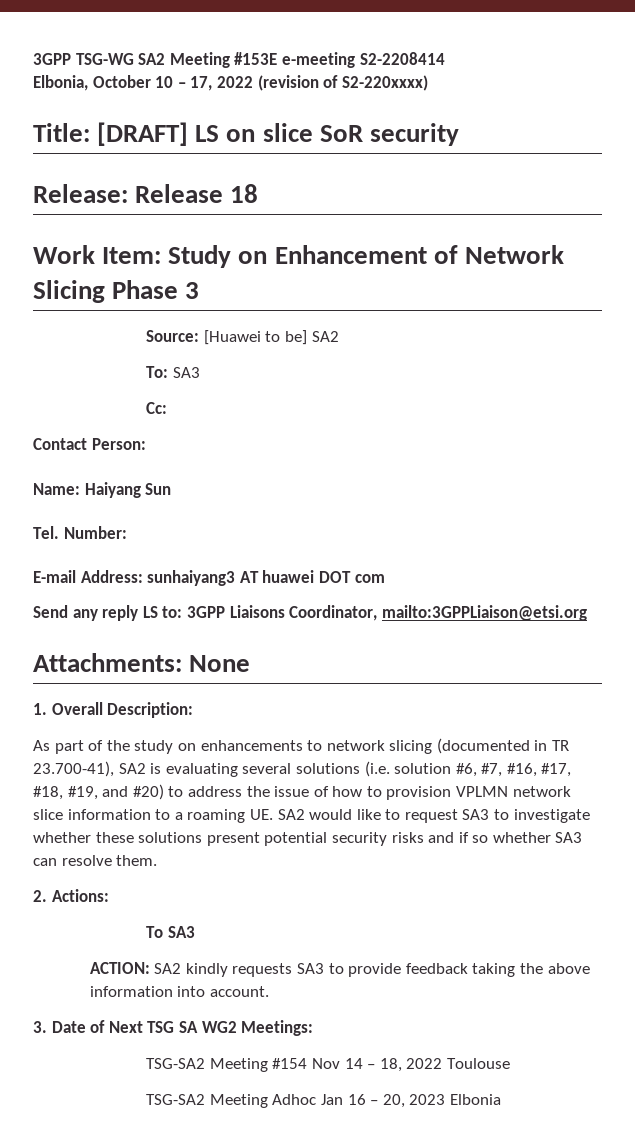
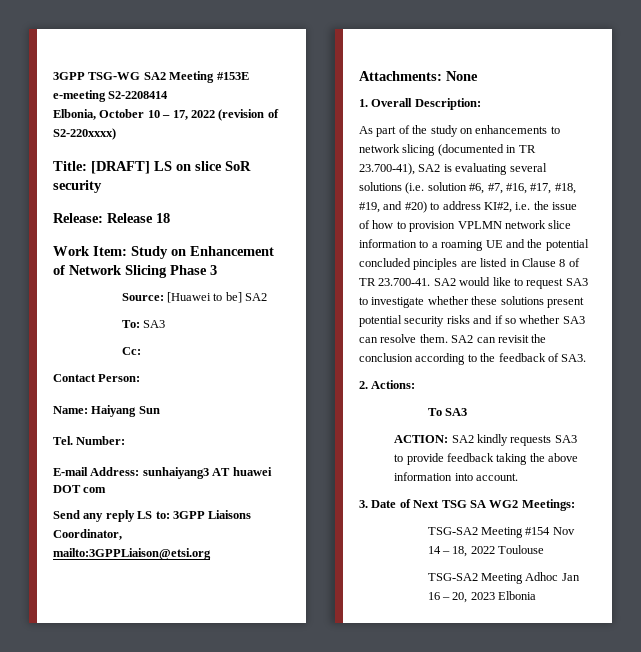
(242, 791) none -> [483,202,531,213] KI#2, i.e.
[249,809,273,820] UE. -> [485,239,589,251] [359,258,580,270] [359,278,431,286] UE and the potential concluded pinciples are listed in Clause 8 of TR 23.700-41.
(158, 860) none -> [451,334,547,343] [359,353,587,365] SA2 can revisit the conclusion according to the feedback of SA3.

